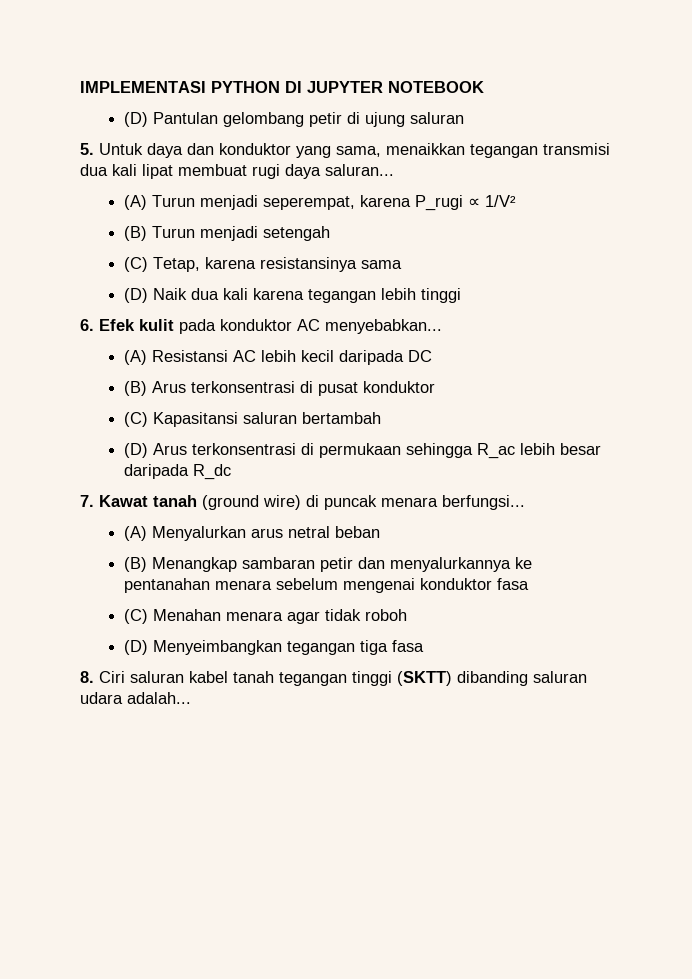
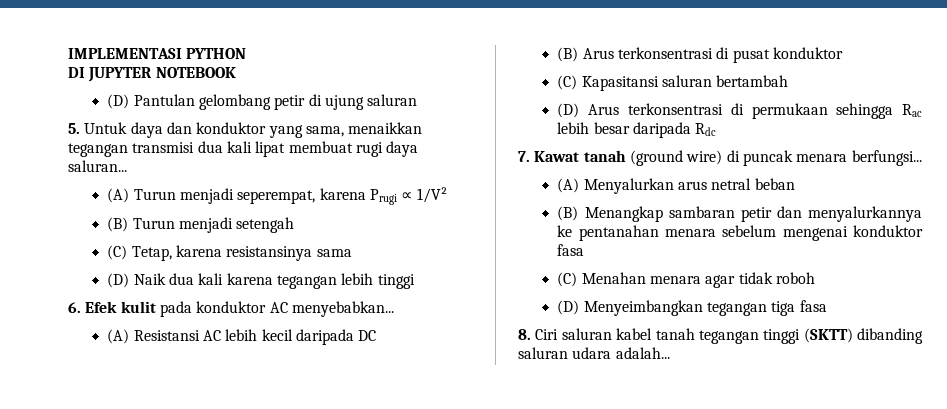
(280, 87) none -> (247, 53) //
[415,195,464,211] P_rugi -> [370,189,398,205] Prugi
[477,443,516,459] R_ac -> [902,104,922,117] Rac
[193,464,232,480] R_dc -> [695,123,717,136] Rdc

